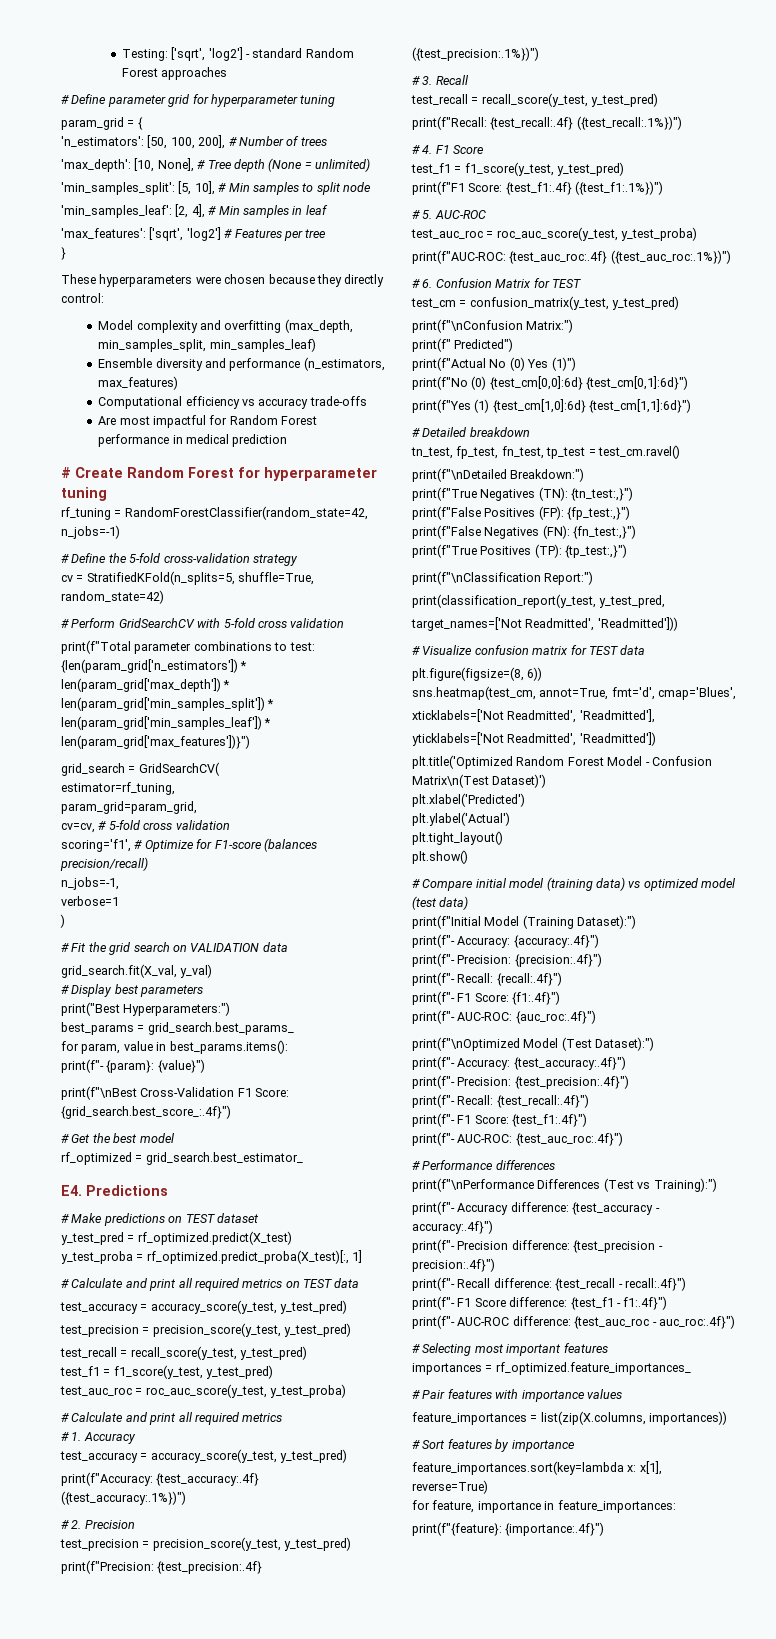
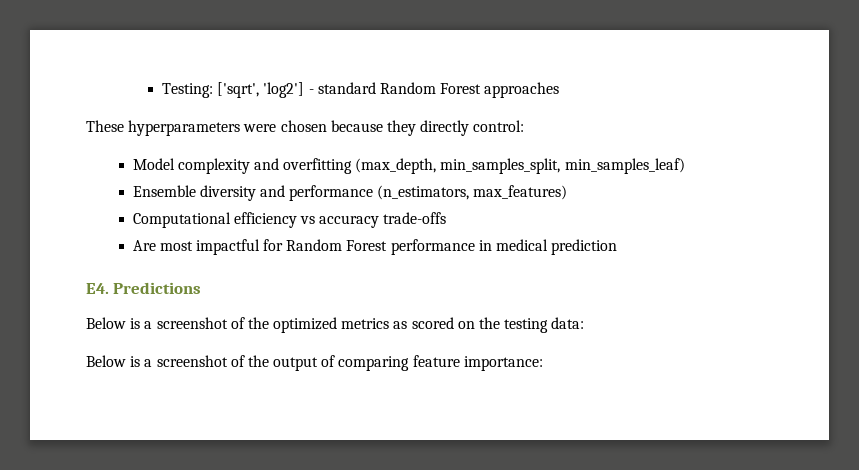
[61,94,336,107] [61,117,143,130] [61,135,327,149] [61,158,370,172] [61,181,371,195] [61,204,328,218] [61,227,327,241] [61,247,66,260] // # Define parameter grid for hyperparameter tuning // param_grid = { // 'n_estimators': [50, 100, 200], # Number of trees // 'max_depth': [10, None], # Tree depth (None = unlimited) // 'min_samples_split': [5, 10], # Min samples to split node // 'min_samples_leaf': [2, 4], # Min samples in leaf // 'max_features': ['sqrt', 'log2'] # Features per tree // } -> (560, 90) none
[61,467,377,481] [61,487,107,501] [61,506,368,520] [61,525,120,539] [61,553,298,566] [61,571,315,585] [61,590,164,604] [61,618,345,628] [61,640,315,654] [61,659,248,673] [61,678,231,692] [61,697,275,711] [61,716,272,730] [61,735,250,749] [61,762,220,776] [61,782,175,795] [61,801,197,814] [61,820,230,833] [61,838,317,852] [60,857,148,871] [61,877,119,890] [61,896,119,906] [60,914,65,928] [61,942,288,955] [61,964,213,978] [61,984,204,997] [61,1002,231,1016] [61,1022,294,1035] [61,1040,288,1054] [61,1059,205,1073] [61,1086,290,1100] [61,1105,231,1119] [61,1133,175,1143] [61,1152,303,1165] [61,1185,168,1196] [61,1213,259,1226] [61,1231,292,1245] [61,1250,363,1264] [61,1278,360,1291] [60,1300,348,1314] [60,1323,352,1337] [60,1346,308,1360] [60,1365,274,1379] [60,1384,347,1398] [61,1412,283,1425] [61,1432,136,1444] [60,1449,348,1463] [61,1472,260,1486] [61,1491,186,1505] [61,1520,135,1529] [60,1537,352,1551] [61,1560,263,1574] [412,47,539,61] [412,75,469,85] [411,93,659,107] [412,116,682,130] [412,145,485,154] [411,162,625,176] [412,181,664,195] [412,210,486,219] [411,227,698,241] [412,250,731,264] [412,278,581,288] [411,296,680,310] [412,319,574,333] [412,338,514,352] [412,357,576,371] [412,376,689,390] [412,399,692,413] [412,427,530,437] [411,445,680,459] [412,468,585,482] [412,487,634,501] [412,506,631,520] [412,525,637,539] [412,544,628,558] [412,571,594,585] [412,594,666,608] [411,617,678,631] [412,645,646,655] [412,667,543,681] [412,686,737,700] [412,709,655,723] [412,732,656,746] [412,755,712,769] [412,774,547,788] [412,793,525,807] [412,812,510,826] [412,831,503,845] [412,850,468,864] [412,877,736,891] [412,896,469,910] [412,915,637,929] [412,934,599,948] [412,953,602,967] [412,972,562,986] [412,991,561,1005] [412,1010,596,1024] [412,1037,655,1051] [412,1056,626,1070] [412,1075,629,1089] [412,1094,589,1108] [412,1113,588,1127] [412,1132,623,1146] [412,1160,555,1170] [412,1178,717,1192] [412,1201,660,1215] [412,1220,493,1234] [412,1239,663,1253] [412,1258,495,1272] [412,1277,686,1291] [412,1296,668,1310] [412,1315,735,1329] [412,1343,608,1356] [412,1362,691,1375] [412,1389,622,1402] [412,1411,728,1425] [412,1439,575,1452] [412,1461,662,1475] [412,1480,488,1494] [412,1500,676,1513] [412,1522,605,1536] # Create Random Forest for hyperparameter tuning // rf_tuning = RandomForestClassifier(random_state=42, n_jobs=-1) // # Define the 5-fold cross-validation strategy // cv = StratifiedKFold(n_splits=5, shuffle=True, random_state=42) // # Perform GridSearchCV with 5-fold cross validation // print(f"Total parameter combinations to test: {len(param_grid['n_estimators']) * len(param_grid['max_depth']) * len(param_grid['min_samples_split']) * len(param_grid['min_samples_leaf']) * len(param_grid['max_features'])}") // grid_search = GridSearchCV( // estimator=rf_tuning, // param_grid=param_grid, // cv=cv, # 5-fold cross validation // scoring='f1', # Optimize for F1-score (balances precision/recall) // n_jobs=-1, // verbose=1 // ) // # Fit the grid search on VALIDATION data // grid_search.fit(X_val, y_val) // # Display best parameters // print("Best Hyperparameters:") // best_params = grid_search.best_params_ // for param, value in best_params.items(): // print(f"- {param}: {value}") // print(f"\nBest Cross-Validation F1 Score: {grid_search.best_score_:.4f}") // # Get the best model // rf_optimized = grid_search.best_estimator_ // E4. Predictions // # Make predictions on TEST dataset // y_test_pred = rf_optimized.predict(X_test) // y_test_proba = rf_optimized.predict_proba(X_test)[:, 1] // # Calculate and print all required metrics on TEST data // test_accuracy = accuracy_score(y_test, y_test_pred) // test_precision = precision_score(y_test, y_test_pred) // test_recall = recall_score(y_test, y_test_pred) // test_f1 = f1_score(y_test, y_test_pred) // test_auc_roc = roc_auc_score(y_test, y_test_proba) // # Calculate and print all required metrics // # 1. Accuracy // test_accuracy = accuracy_score(y_test, y_test_pred) // print(f"Accuracy: {test_accuracy:.4f} ({test_accuracy:.1%})") // # 2. Precision // test_precision = precision_score(y_test, y_test_pred) // print(f"Precision: {test_precision:.4f} ({test_precision:.1%})") // # 3. Recall // test_recall = recall_score(y_test, y_test_pred) // print(f"Recall: {test_recall:.4f} ({test_recall:.1%})") // # 4. F1 Score // test_f1 = f1_score(y_test, y_test_pred) // print(f"F1 Score: {test_f1:.4f} ({test_f1:.1%})") // # 5. AUC-ROC // test_auc_roc = roc_auc_score(y_test, y_test_proba) // print(f"AUC-ROC: {test_auc_roc:.4f} ({test_auc_roc:.1%})") // # 6. Confusion Matrix for TEST // test_cm = confusion_matrix(y_test, y_test_pred) // print(f"\nConfusion Matrix:") // print(f" Predicted") // print(f"Actual No (0) Yes (1)") // print(f"No (0) {test_cm[0,0]:6d} {test_cm[0,1]:6d}") // print(f"Yes (1) {test_cm[1,0]:6d} {test_cm[1,1]:6d}") // # Detailed breakdown // tn_test, fp_test, fn_test, tp_test = test_cm.ravel() // print(f"\nDetailed Breakdown:") // print(f"True Negatives (TN): {tn_test:,}") // print(f"False Positives (FP): {fp_test:,}") // print(f"False Negatives (FN): {fn_test:,}") // print(f"True Positives (TP): {tp_test:,}") // print(f"\nClassification Report:") // print(classification_report(y_test, y_test_pred, // target_names=['Not Readmitted', 'Readmitted'])) // # Visualize confusion matrix for TEST data // plt.figure(figsize=(8, 6)) // sns.heatmap(test_cm, annot=True, fmt='d', cmap='Blues', // xticklabels=['Not Readmitted', 'Readmitted'], // yticklabels=['Not Readmitted', 'Readmitted']) // plt.title('Optimized Random Forest Model - Confusion Matrix\n(Test Dataset)') // plt.xlabel('Predicted') // plt.ylabel('Actual') // plt.tight_layout() // plt.show() // # Compare initial model (training data) vs optimized model (test data) // print(f"Initial Model (Training Dataset):") // print(f"- Accuracy: {accuracy:.4f}") // print(f"- Precision: {precision:.4f}") // print(f"- Recall: {recall:.4f}") // print(f"- F1 Score: {f1:.4f}") // print(f"- AUC-ROC: {auc_roc:.4f}") // print(f"\nOptimized Model (Test Dataset):") // print(f"- Accuracy: {test_accuracy:.4f}") // print(f"- Precision: {test_precision:.4f}") // print(f"- Recall: {test_recall:.4f}") // print(f"- F1 Score: {test_f1:.4f}") // print(f"- AUC-ROC: {test_auc_roc:.4f}") // # Performance differences // print(f"\nPerformance Differences (Test vs Training):") // print(f"- Accuracy difference: {test_accuracy - accuracy:.4f}") // print(f"- Precision difference: {test_precision - precision:.4f}") // print(f"- Recall difference: {test_recall - recall:.4f}") // print(f"- F1 Score difference: {test_f1 - f1:.4f}") // print(f"- AUC-ROC difference: {test_auc_roc - auc_roc:.4f}") // # Selecting most important features // importances = rf_optimized.feature_importances_ // # Pair features with importance values // feature_importances = list(zip(X.columns, importances)) // # Sort features by importance // feature_importances.sort(key=lambda x: x[1], reverse=True) // for feature, importance in feature_importances: // print(f"{feature}: {importance:.4f}") -> [86,282,202,294] [86,317,585,333] [86,355,543,371] E4. Predictions // Below is a screenshot of the optimized metrics as scored on the testing data: // Below is a screenshot of the output of comparing feature importance:

